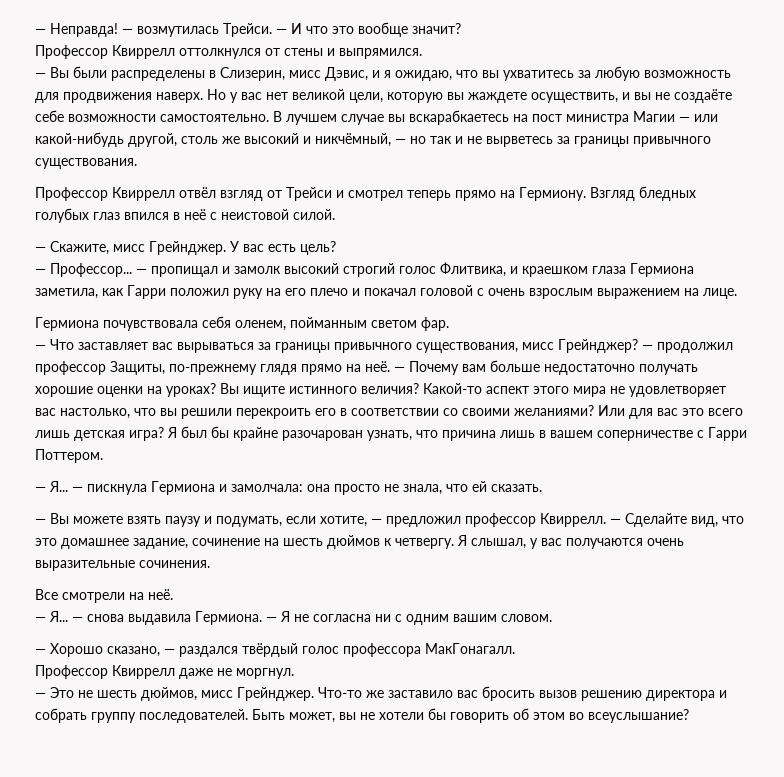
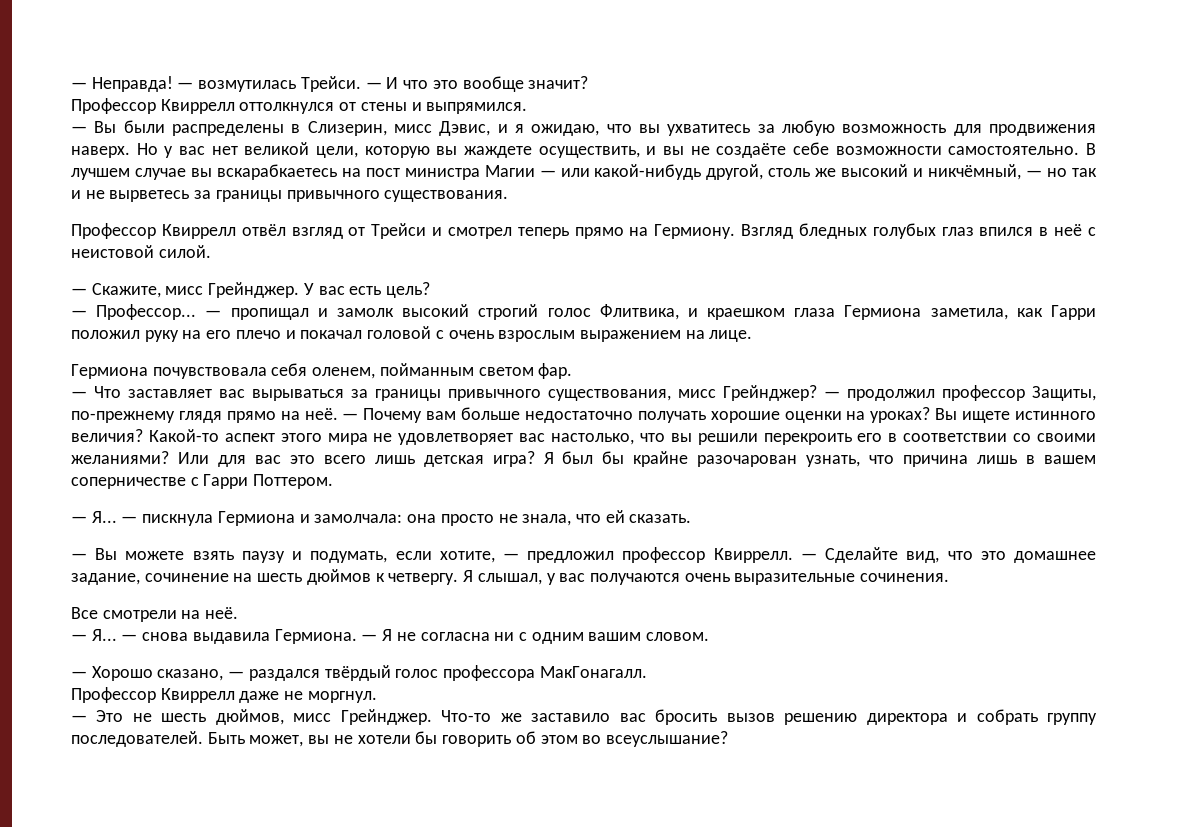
[243,386,285,397] ищите -> [962,411,1011,423] ищете

